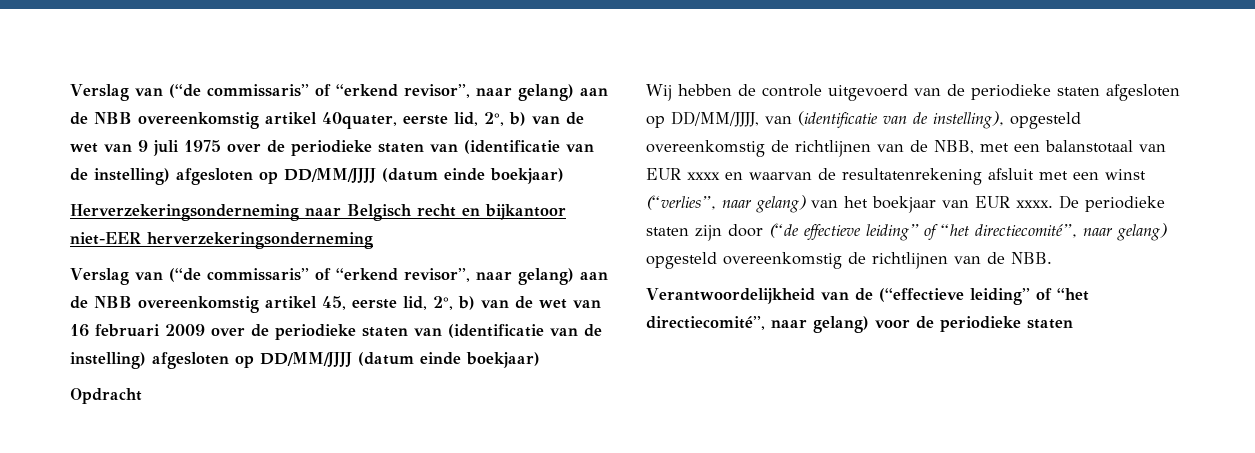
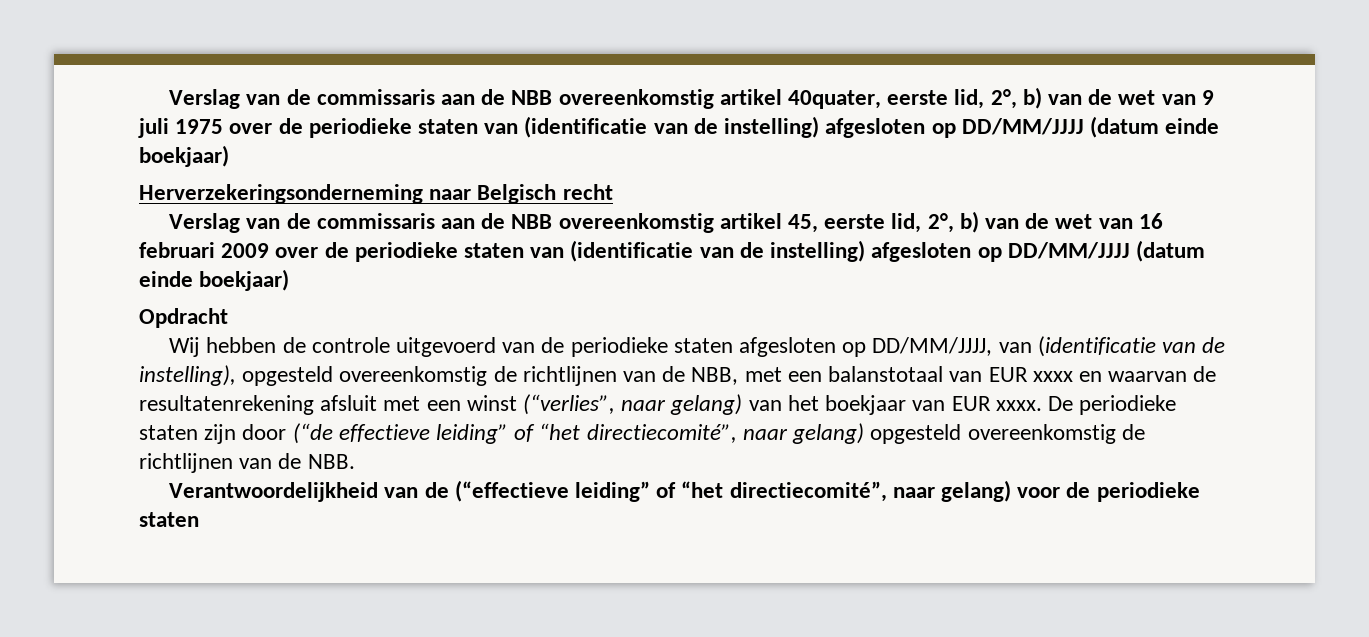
[70,84,574,101] Verslag van (“de commissaris” of “erkend revisor”, naar gelang) -> [169,89,435,109] Verslag van de commissaris
[462,204,566,220] [70,232,373,249] [70,268,574,285] en bijkantoor niet-EER herverzekeringsonderneming // Verslag van (“de commissaris” of “erkend revisor”, naar gelang) -> [169,213,435,233] // Verslag van de commissaris

